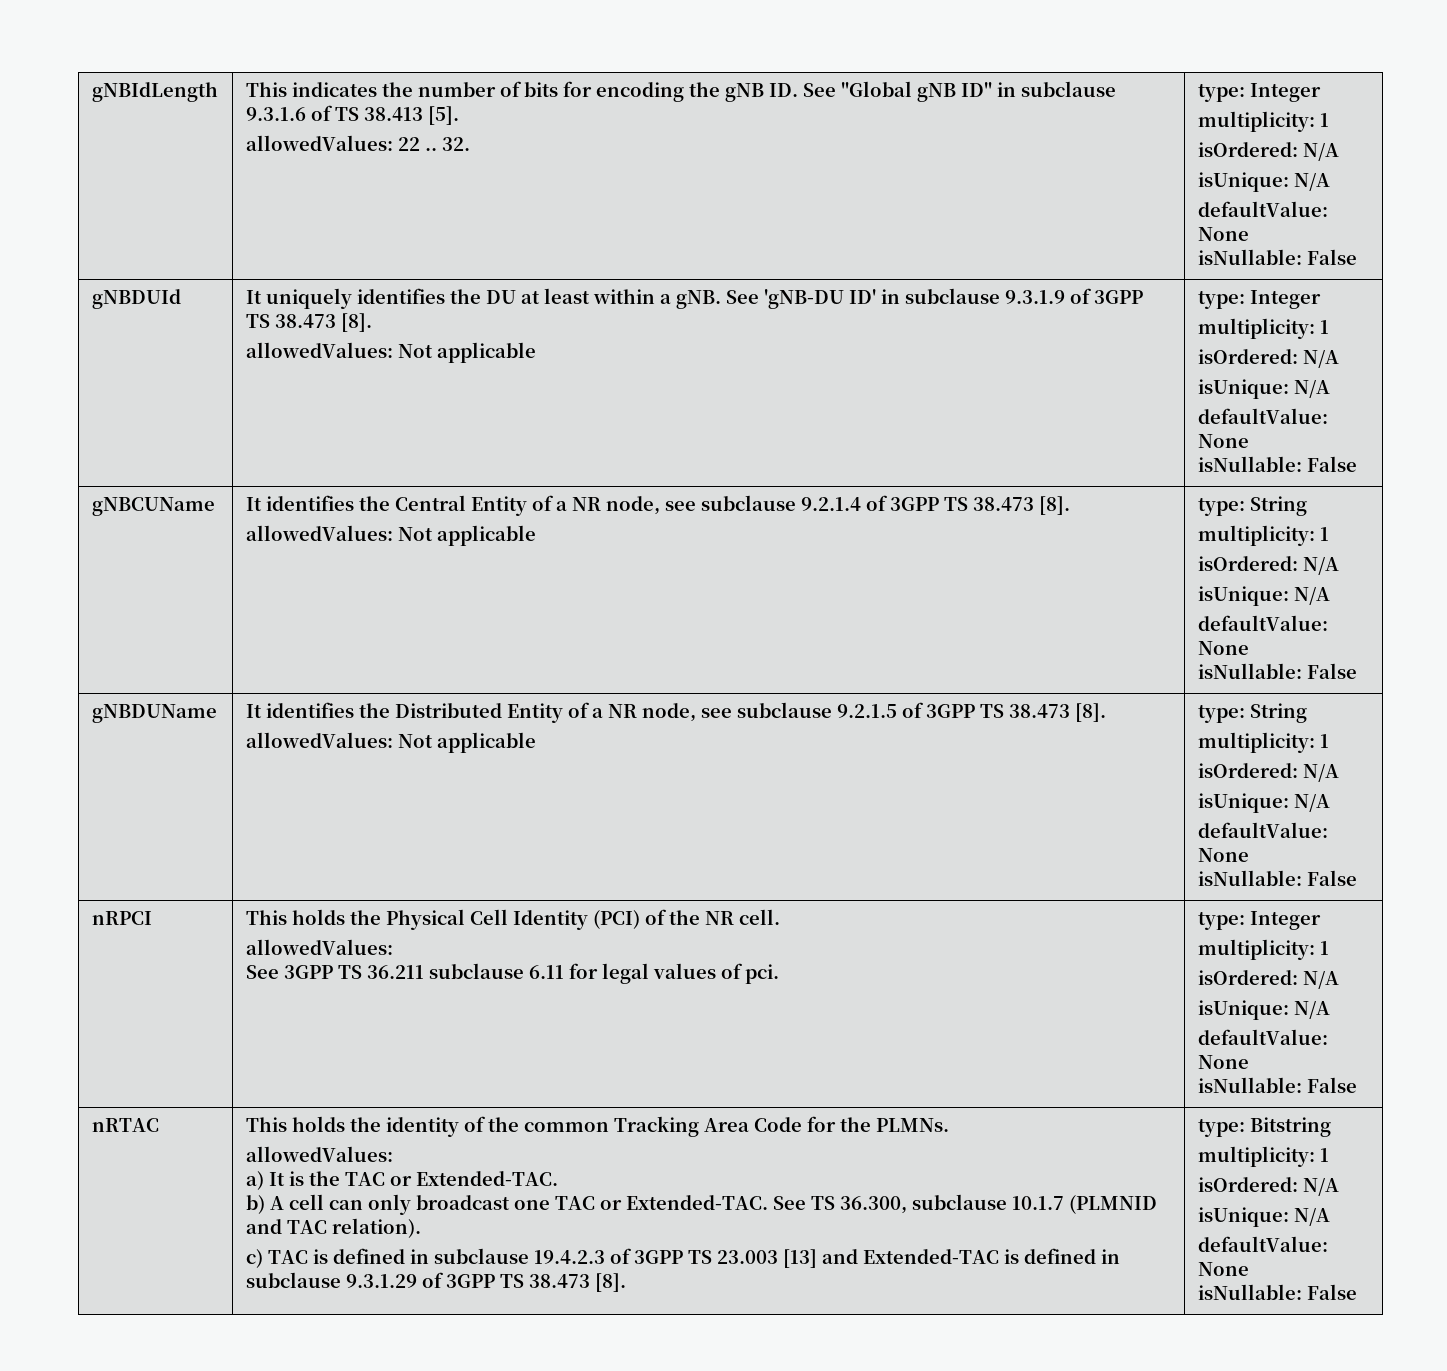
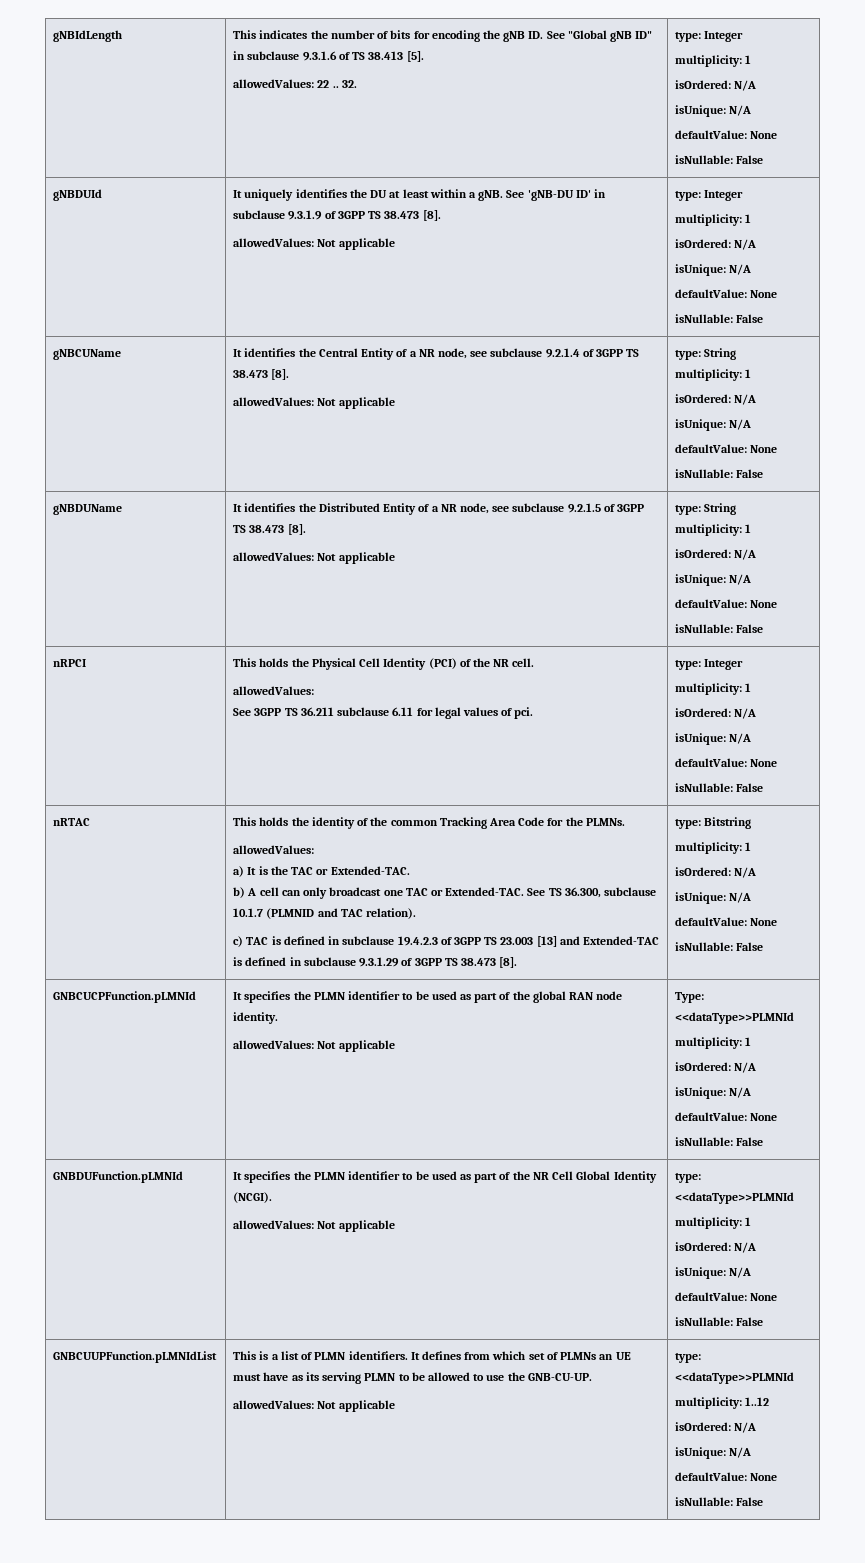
(1357, 1292) none -> [53,991,197,1003] [233,991,623,1003] [233,1012,279,1024] [233,1040,395,1052] [675,992,705,1003] [675,1012,795,1024] [675,1037,752,1049] [675,1062,757,1073] [675,1087,752,1099] [675,1112,778,1121] [675,1137,764,1146] [53,1171,184,1183] [233,1171,657,1183] [233,1192,273,1203] [233,1220,395,1232] [675,1173,702,1183] [675,1192,795,1204] [675,1217,752,1229] [675,1242,757,1253] [675,1267,752,1279] [675,1292,778,1301] [675,1317,764,1326] [53,1351,218,1363] [233,1351,631,1360] [233,1372,592,1384] [233,1400,395,1412] [675,1353,702,1363] [675,1372,795,1384] [675,1397,770,1409] [675,1422,757,1433] [675,1447,752,1459] [675,1472,778,1481] [675,1497,764,1506] // GNBCUCPFunction.pLMNId | It specifies the PLMN identifier to be used as part of the global RAN node identity. // allowedValues: Not applicable | Type: <<dataType>>PLMNId // multiplicity: 1 // isOrdered: N/A // isUnique: N/A // defaultValue: None // isNullable: False // GNBDUFunction.pLMNId | It specifies the PLMN identifier to be used as part of the NR Cell Global Identity (NCGI). // allowedValues: Not applicable | type: <<dataType>>PLMNId // multiplicity: 1 // isOrdered: N/A // isUnique: N/A // defaultValue: None // isNullable: False // GNBCUUPFunction.pLMNIdList | This is a list of PLMN identifiers. It defines from which set of PLMNs an UE must have as its serving PLMN to be allowed to use the GNB-CU-UP. // allowedValues: Not applicable | type: <<dataType>>PLMNId // multiplicity: 1..12 // isOrdered: N/A // isUnique: N/A // defaultValue: None // isNullable: False

